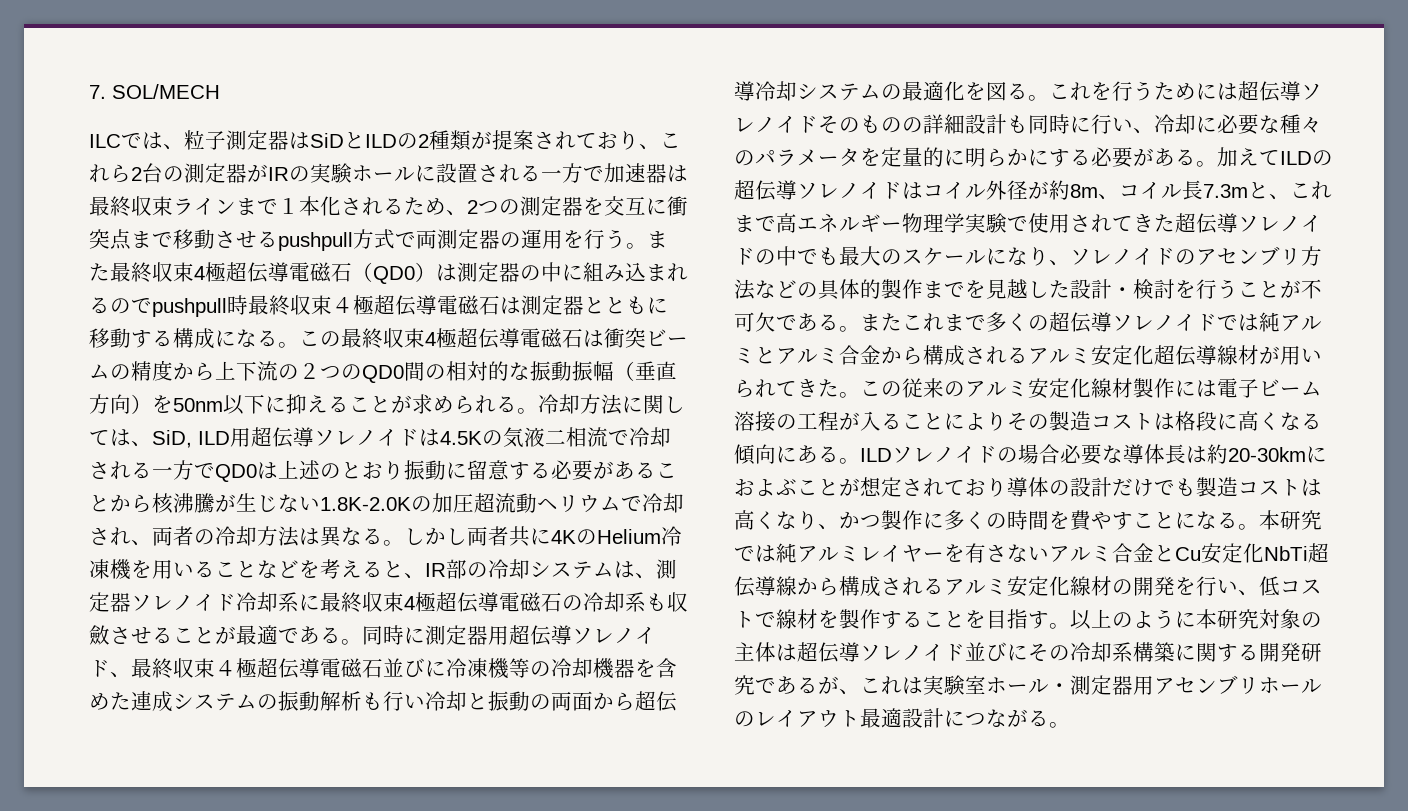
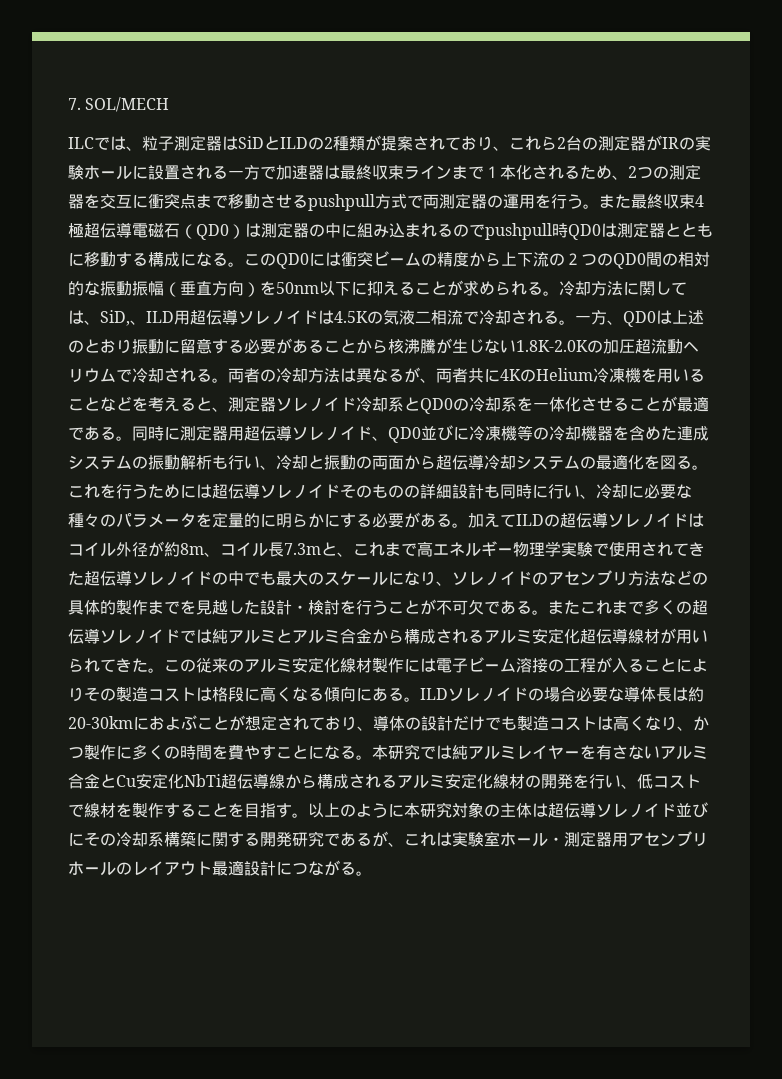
[248,295,500,316] 最終収束４極超伝導電磁石 -> [568,224,601,240] QD0
[341,328,583,349] 最終収束4極超伝導電磁石 -> [276,253,325,269] QD0に
(192, 439) none -> [130,320,146,325] 、
[152,460,215,480] 一方で -> [559,310,623,325] 。一方、
[131,540,152,546] 、 -> [196,369,228,383] る。
[383,527,467,546] 。しかし -> [404,367,436,383] が、
[425,559,656,579] IR部の冷却システムは、 -> (228, 409) none
[299,592,688,613] [89,625,110,645] に最終収束4極超伝導電磁石の冷却系も収斂 -> [404,397,581,414] とQD0の冷却系を一体化
[131,658,383,679] 最終収束４極超伝導電磁石 -> [388,427,421,443] QD0
(425, 701) none -> [260,465,276,470] 、
(1007, 487) none -> [357,726,373,731] 、

